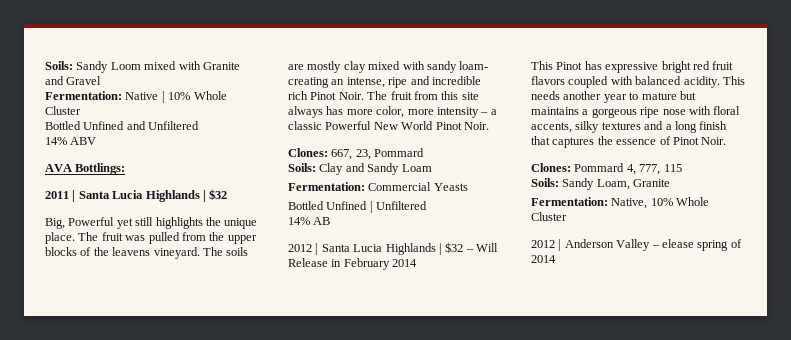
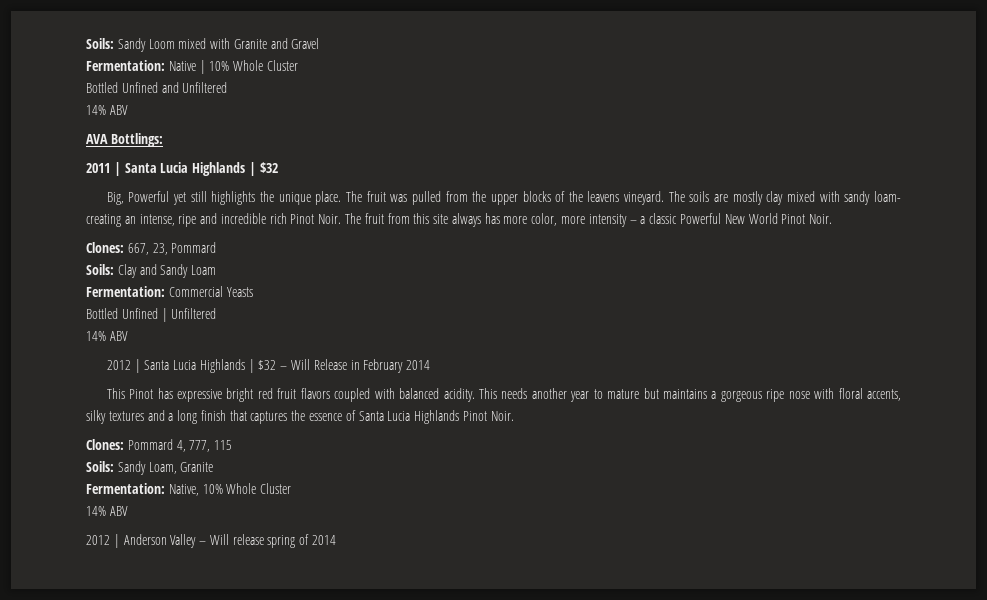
[313,217,331,225] AB -> [109,331,128,341] ABV
(671, 140) none -> [358,410,460,424] Santa Lucia Highlands
(567, 216) none -> [86,506,128,516] // 14% ABV
[661,239,694,248] elease -> [209,534,264,545] Will release

